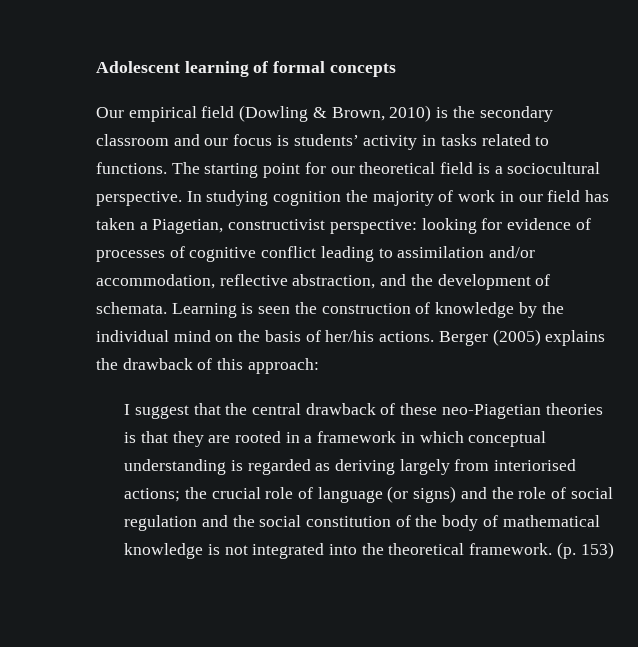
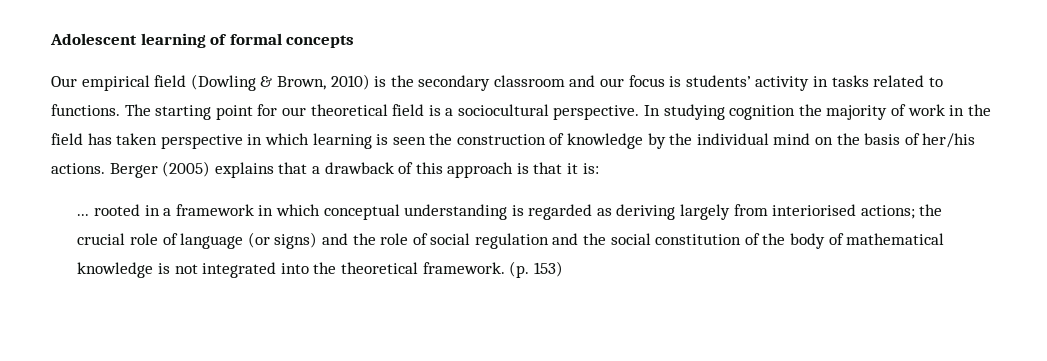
[518,194,543,202] our -> [967,104,991,116] the
[139,218,591,234] [96,246,536,262] [96,274,551,290] [96,302,237,318] a Piagetian, constructivist perspective: looking for evidence of processes of cognitive conflict leading to assimilation and/or accommodation, reflective abstraction, and the development of schemata. Learning -> [160,133,372,149] perspective in which learning
[96,358,118,370] the -> [278,162,320,174] that a
[247,358,319,374] [124,403,603,419] [124,431,231,447] approach: // I suggest that the central drawback of these neo-Piagetian theories is that they are -> [447,162,599,178] [77,214,90,216] approach is that it is: // ...

